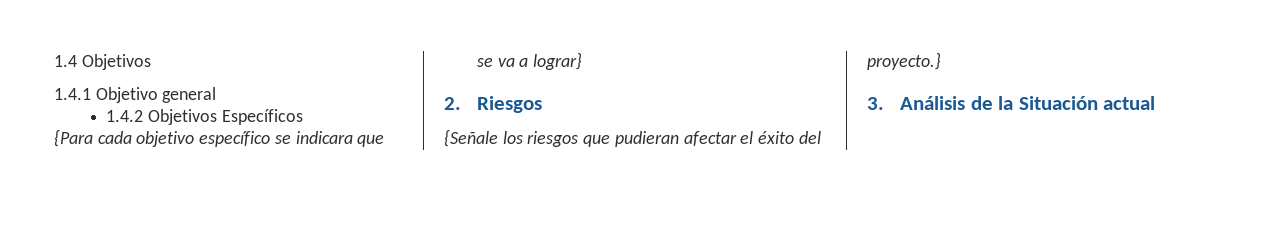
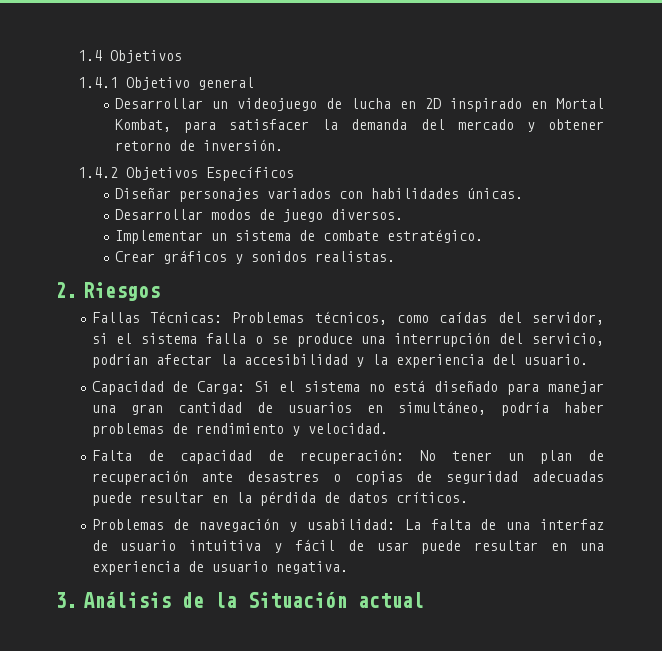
[106,109,303,125] [54,129,385,147] [477,52,583,70] [444,96,543,113] [444,129,821,147] [867,52,941,70] 1.4.2 Objetivos Específicos // {Para cada objetivo específico se indicara que se va a lograr} // 2. Riesgos // {Señale los riesgos que pudieran afectar el éxito del proyecto.} -> [114,98,605,112] [114,119,604,133] [114,139,283,151] [78,167,295,181] [114,188,523,202] [114,209,403,222] [114,229,483,244] [114,250,395,264] [55,282,160,301] [91,311,604,325] [91,332,604,347] [91,354,588,368] [91,380,604,395] [91,401,604,416] [91,423,388,437] [91,449,604,464] [91,470,604,485] [91,491,468,506] [91,518,604,532] [91,539,604,554] [91,561,348,575] Desarrollar un videojuego de lucha en 2D inspirado en Mortal Kombat, para satisfacer la demanda del mercado y obtener retorno de inversión. // 1.4.2 Objetivos Específicos // Diseñar personajes variados con habilidades únicas. // Desarrollar modos de juego diversos. // Implementar un sistema de combate estratégico. // Crear gráficos y sonidos realistas. // 2. Riesgos // Fallas Técnicas: Problemas técnicos, como caídas del servidor, si el sistema falla o se produce una interrupción del servicio, podrían afectar la accesibilidad y la experiencia del usuario. // Capacidad de Carga: Si el sistema no está diseñado para manejar una gran cantidad de usuarios en simultáneo, podría haber problemas de rendimiento y velocidad. // Falta de capacidad de recuperación: No tener un plan de recuperación ante desastres o copias de seguridad adecuadas puede resultar en la pérdida de datos críticos. // Problemas de navegación y usabilidad: La falta de una interfaz de usuario intuitiva y fácil de usar puede resultar en una experiencia de usuario negativa.

